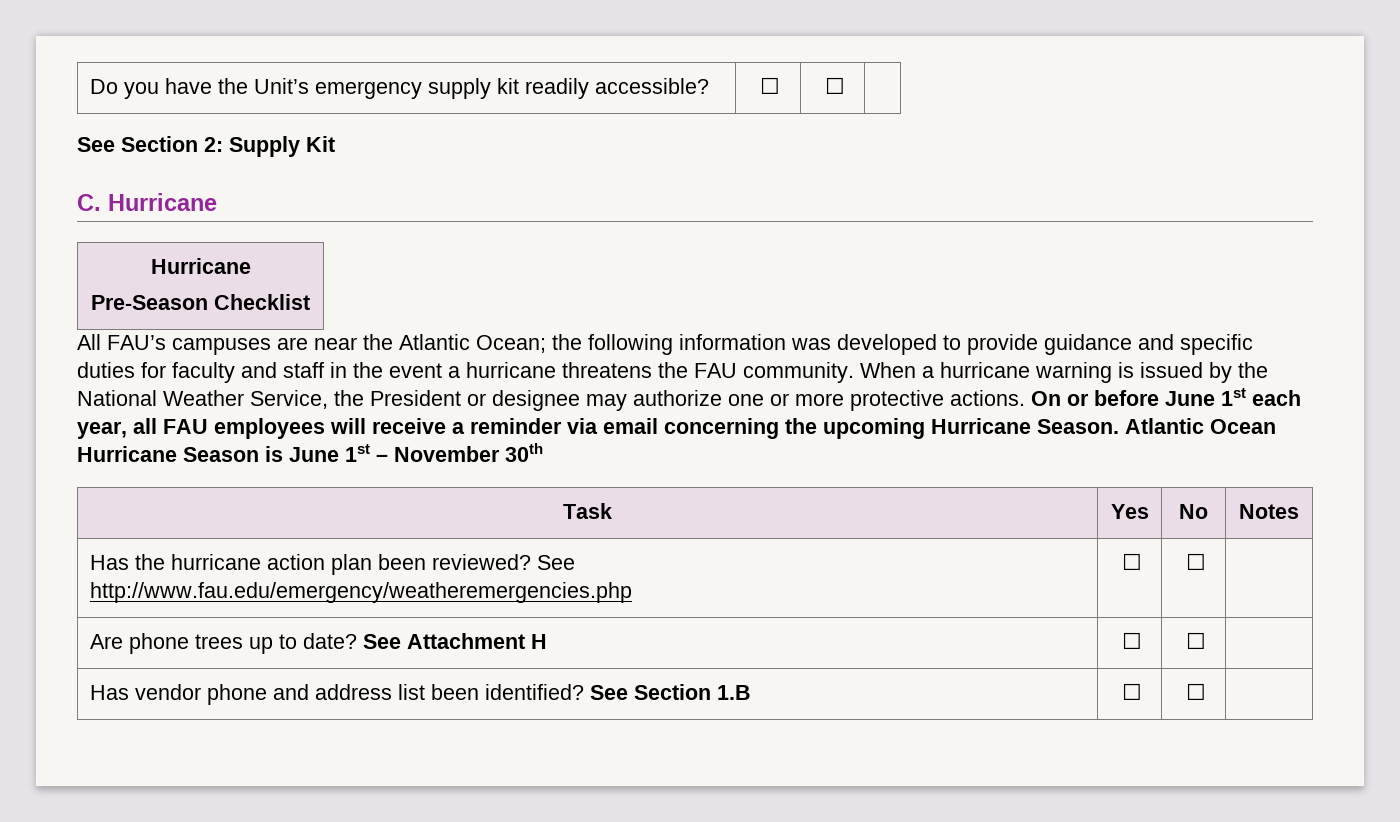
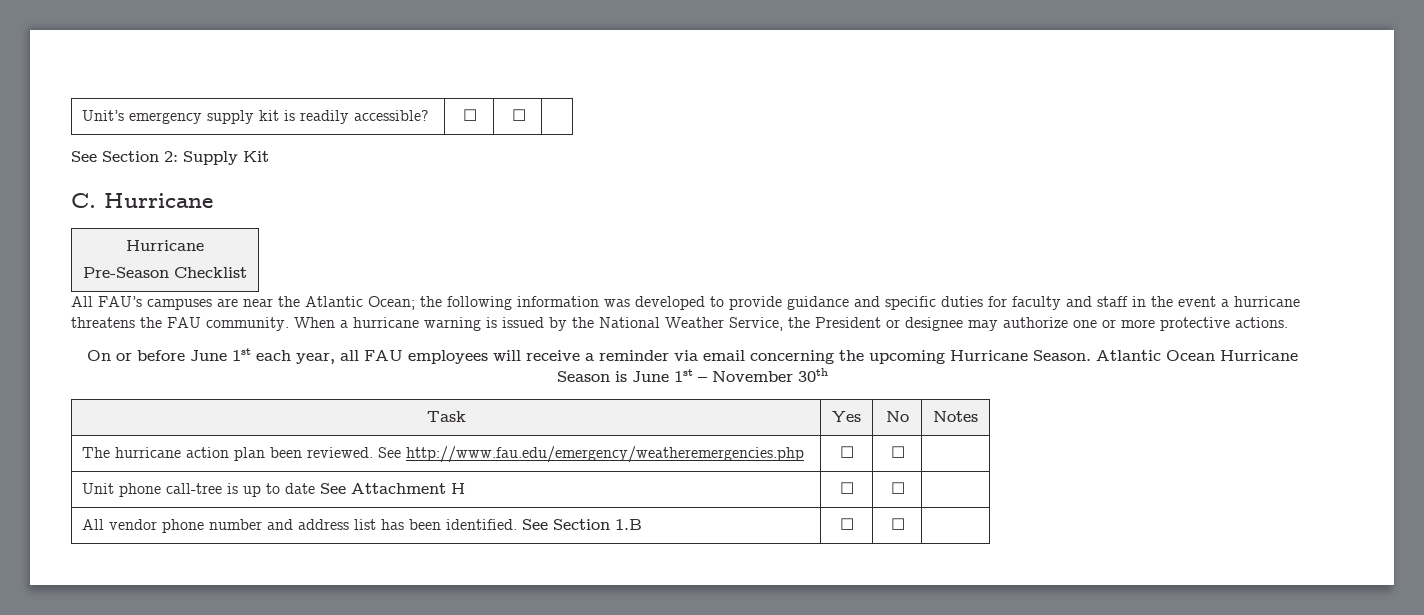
[89,78,248,99] Do you have the -> (82, 115) none
(519, 86) none -> [284,110,296,121] is
(1025, 398) none -> (1288, 322) //
[89,554,165,570] Has the -> [82,447,111,458] The
[431,554,531,570] reviewed? -> [307,447,374,458] reviewed.
[89,633,243,654] Are phone trees -> [82,483,239,497] Unit phone call-tree is
[302,633,357,649] date? -> [285,483,316,494] date
[89,685,129,700] Has -> [82,519,105,530] All
(267, 694) none -> [209,519,263,530] number
[430,684,584,700] been identified? -> [381,519,518,530] has been identified.

